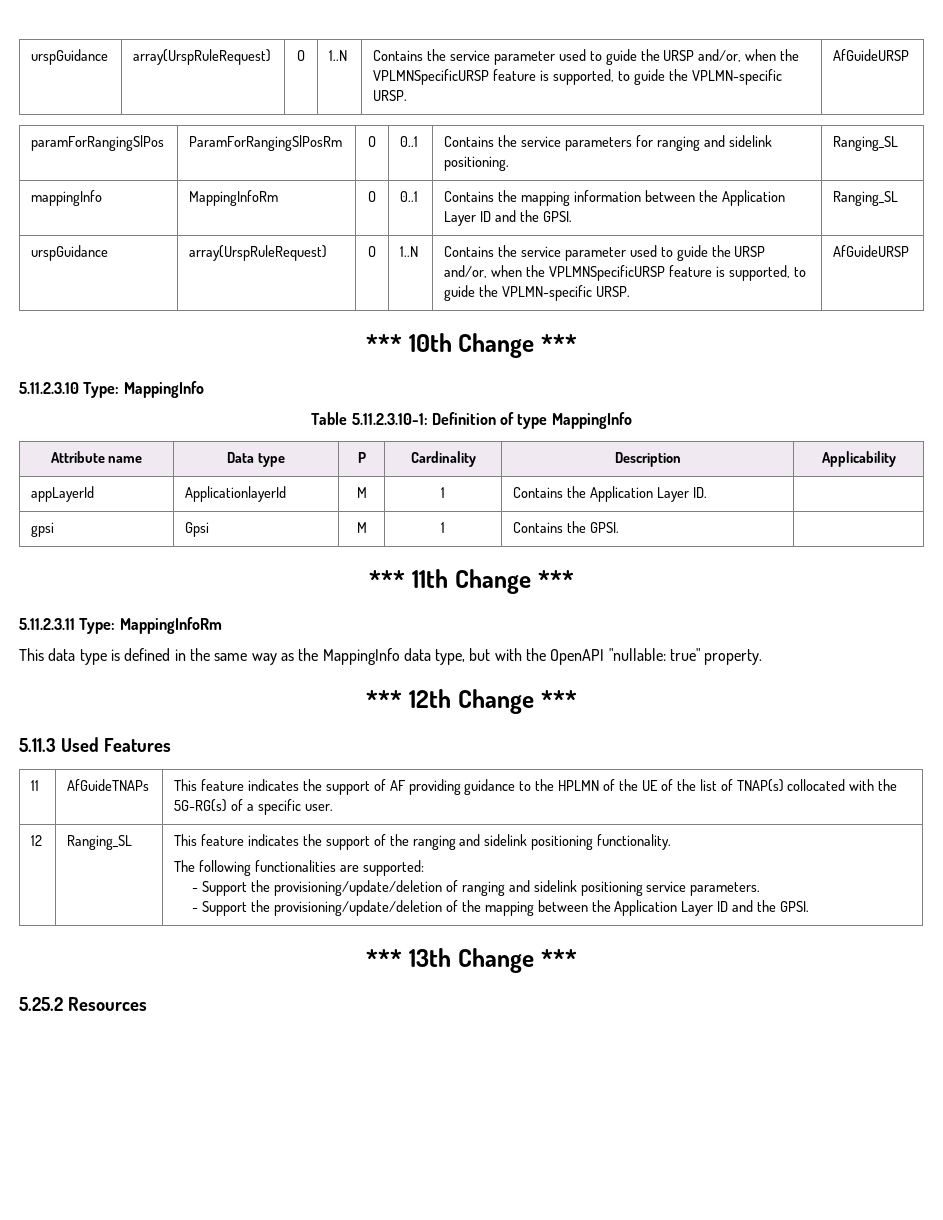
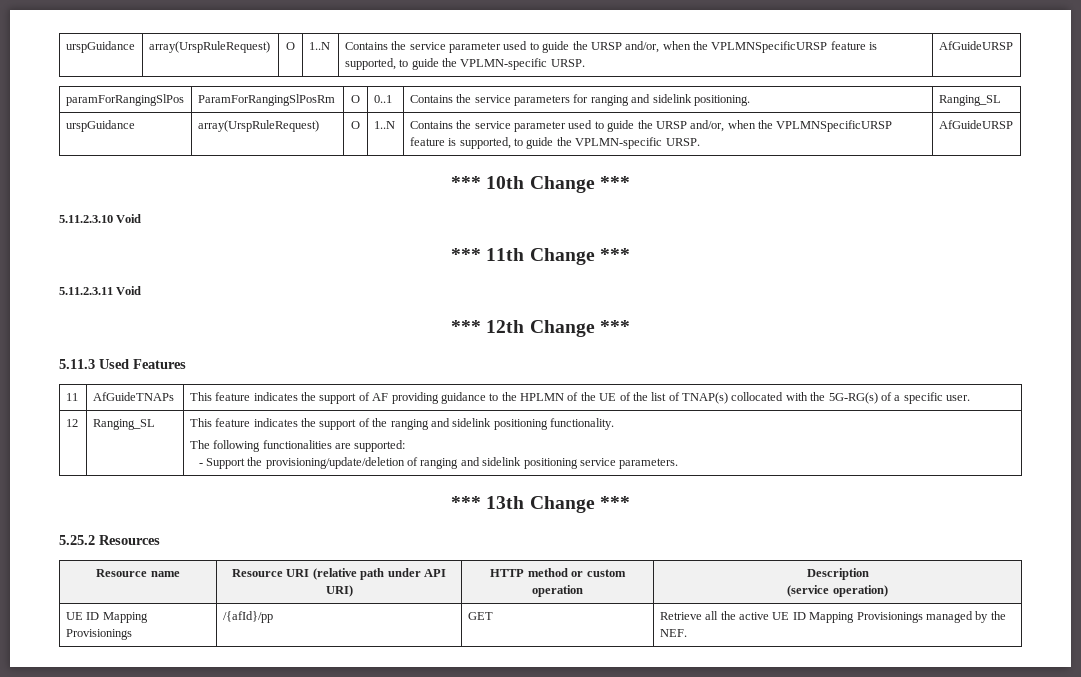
[31,190,103,206] [189,190,279,206] [368,191,376,202] [400,191,419,202] [444,190,785,206] [444,210,572,226] [833,191,899,206] // mappingInfo | MappingInfoRm | O | 0..1 | Contains the mapping information between the Application Layer ID and the GPSI. | Ranging_SL -> (1001, 100) none
[83,381,204,398] [311,412,632,429] [50,451,143,463] [227,452,285,467] [357,452,366,463] [410,451,476,467] [614,452,681,467] [821,451,896,467] [31,486,95,502] [185,486,287,502] [356,487,367,498] [441,487,445,498] [513,486,707,502] [31,522,55,537] [185,522,210,537] [356,522,367,533] [441,522,445,533] [513,521,619,533] Type: MappingInfo // Table 5.11.2.3.10-1: Definition of type MappingInfo // Attribute name | Data type | P | Cardinality | Description | Applicability // appLayerId | ApplicationlayerId | M | 1 | Contains the Application Layer ID. | // gpsi | Gpsi | M | 1 | Contains the GPSI. | -> [116,214,142,223] Void
[79,617,222,634] [19,648,763,665] Type: MappingInfoRm // This data type is defined in the same way as the MappingInfo data type, but with the OpenAPI "nullable: true" property. -> [116,286,142,295] Void
[192,900,810,916] // - Support the provisioning/update/deletion of the mapping between the Application Layer ID and the GPSI. -> (679, 463) none
(147, 1004) none -> [96,569,180,577] [232,568,446,580] [325,585,353,597] [490,568,626,577] [532,585,583,597] [806,568,869,580] [787,585,888,597] [65,612,148,623] [65,629,132,640] [222,611,273,623] [467,612,493,620] [659,611,1006,623] [659,629,687,637] // Resource name | Resource URI (relative path under API URI) | HTTP method or custom operation | Description // (service operation) // UE ID Mapping Provisionings | /{afId}/pp | GET | Retrieve all the active UE ID Mapping Provisionings managed by the NEF.

